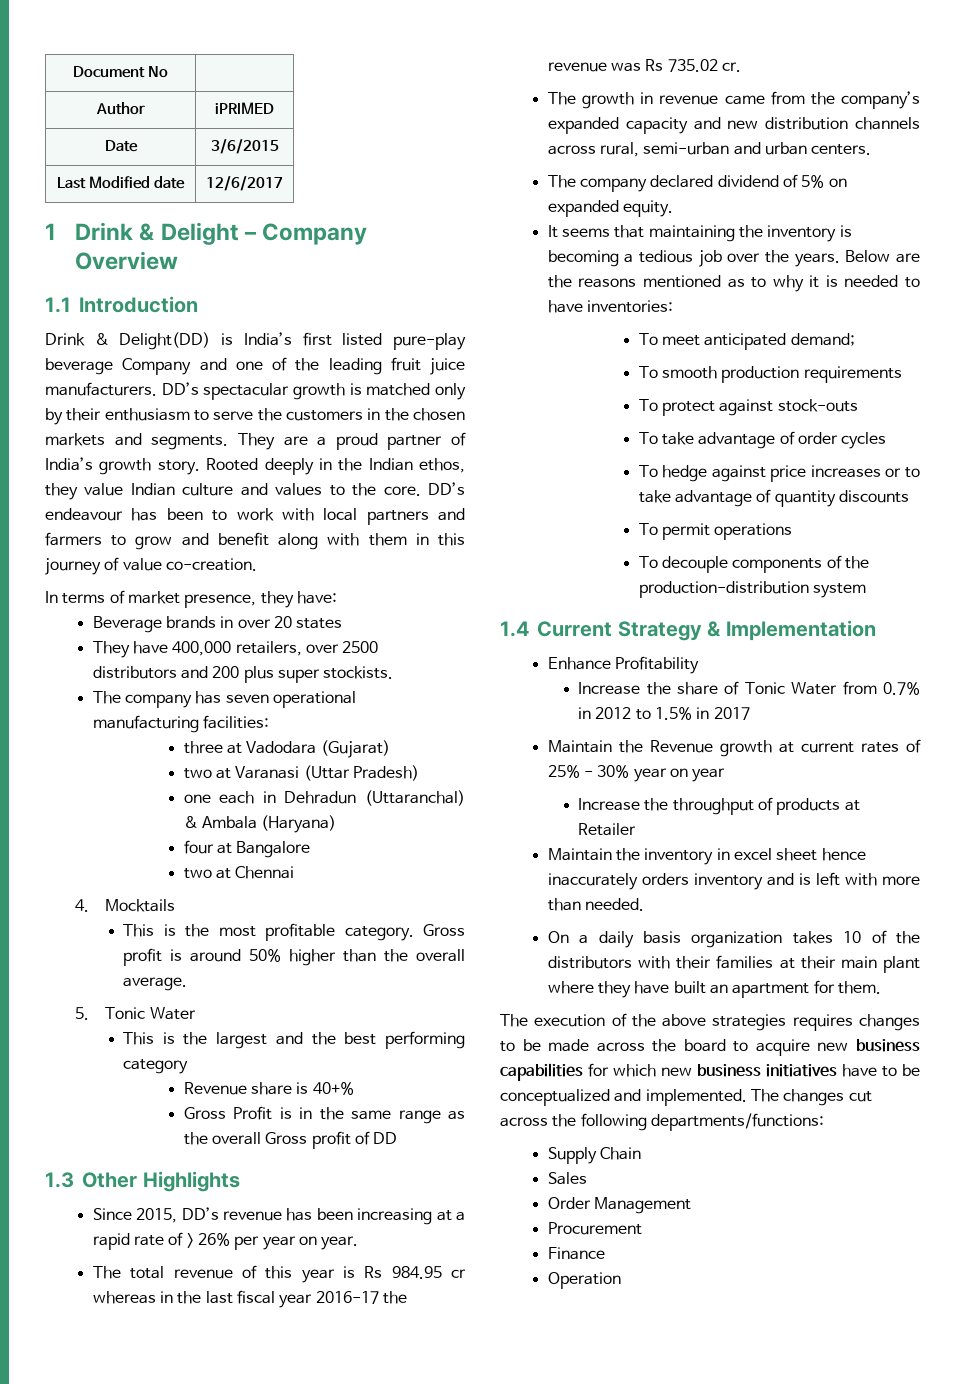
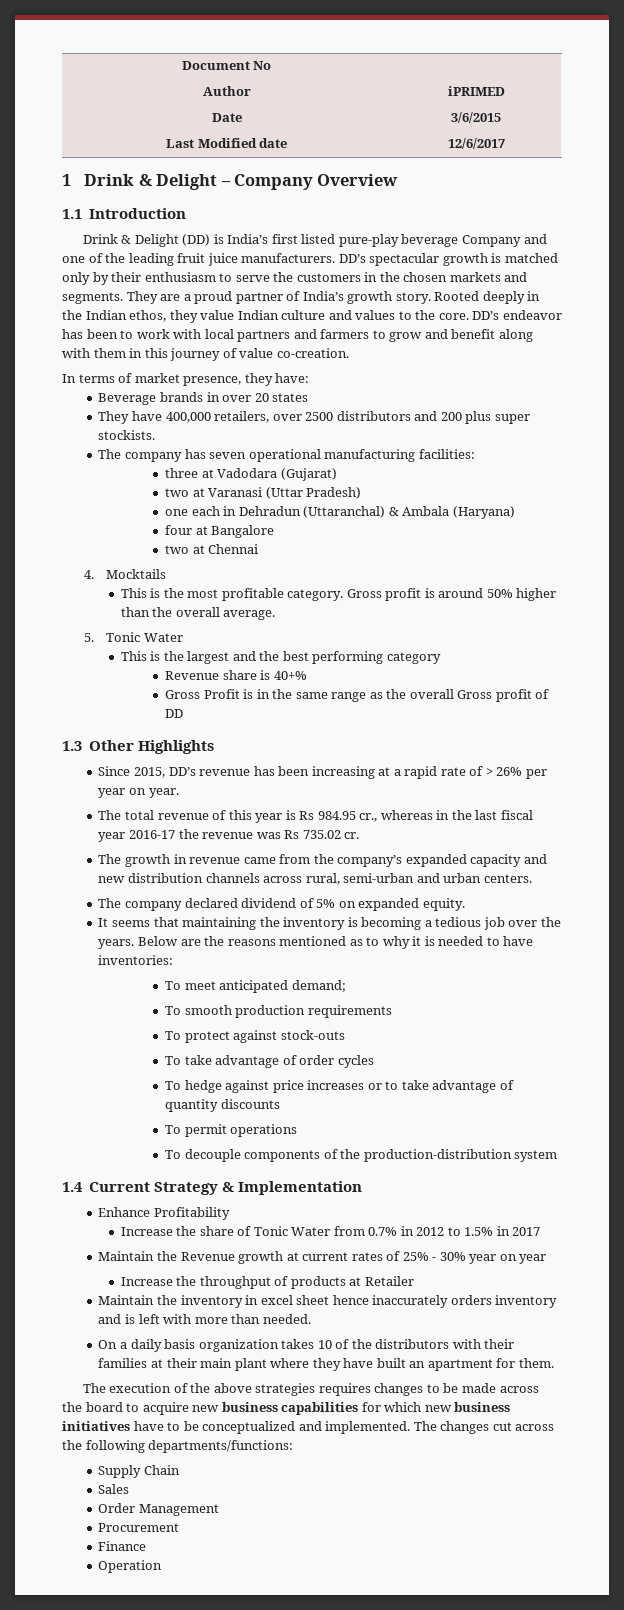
[119,332,211,350] Delight(DD) -> [134,234,211,247] Delight (DD)
[45,508,123,521] endeavour -> [502,310,562,320] endeavor
[450,1269,466,1278] cr -> [359,813,378,822] cr.,

